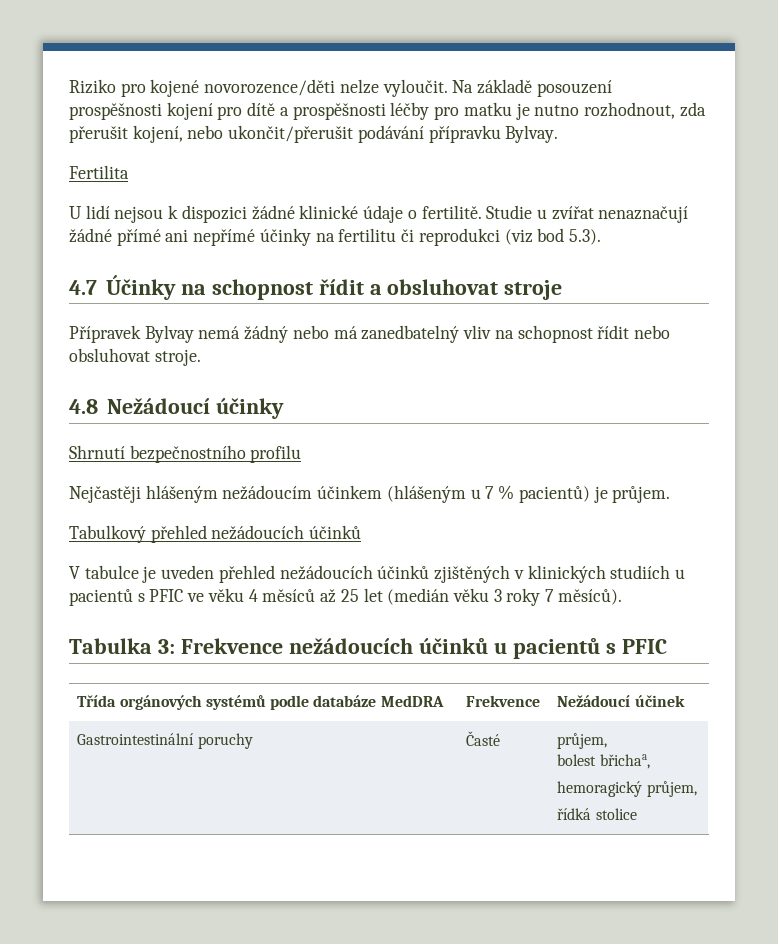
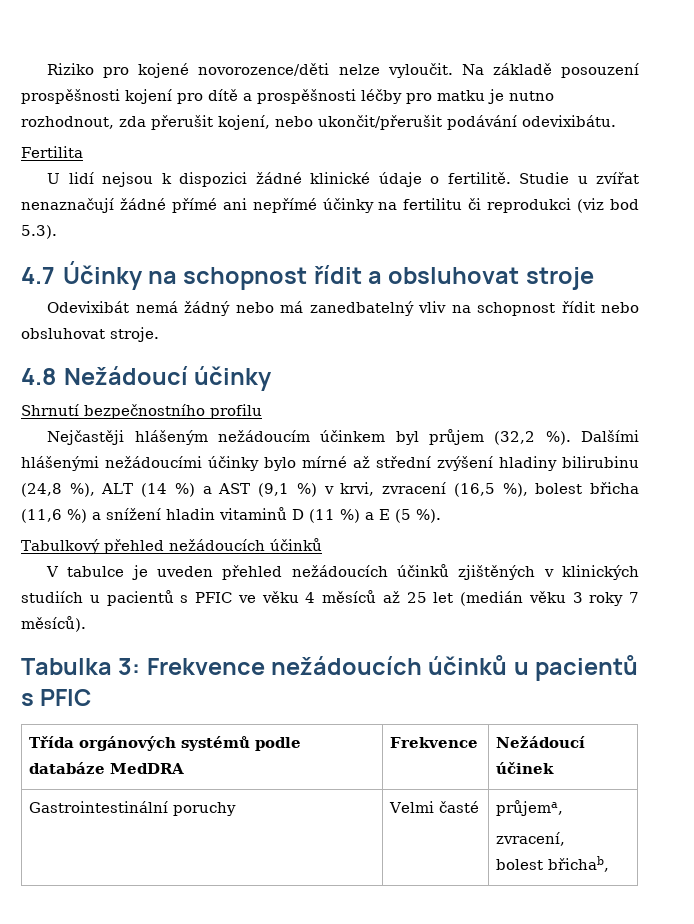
[428,125,559,143] přípravku Bylvay. -> [522,115,616,127] odevixibátu.
[69,325,194,343] Přípravek Bylvay -> [47,301,130,313] Odevixibát
[386,485,671,503] (hlášeným u 7 % pacientů) je průjem. -> [395,429,639,445] [21,456,639,471] [21,482,639,497] [21,507,441,523] byl průjem (32,2 %). Dalšími hlášenými nežádoucími účinky bylo mírné až střední zvýšení hladiny bilirubinu (24,8 %), ALT (14 %) a AST (9,1 %) v krvi, zvracení (16,5 %), bolest břicha (11,6 %) a snížení hladin vitaminů D (11 %) a E (5 %).
[466,731,501,746] [557,733,608,749] [557,754,650,769] [557,781,697,797] [557,808,637,820] Časté | průjem, // bolest břichaa, // hemoragický průjem, // řídká stolice -> [388,801,479,813] [495,800,563,816] [495,832,565,846] [495,856,609,872] Velmi časté | průjema, // zvracení, // bolest břichab,

